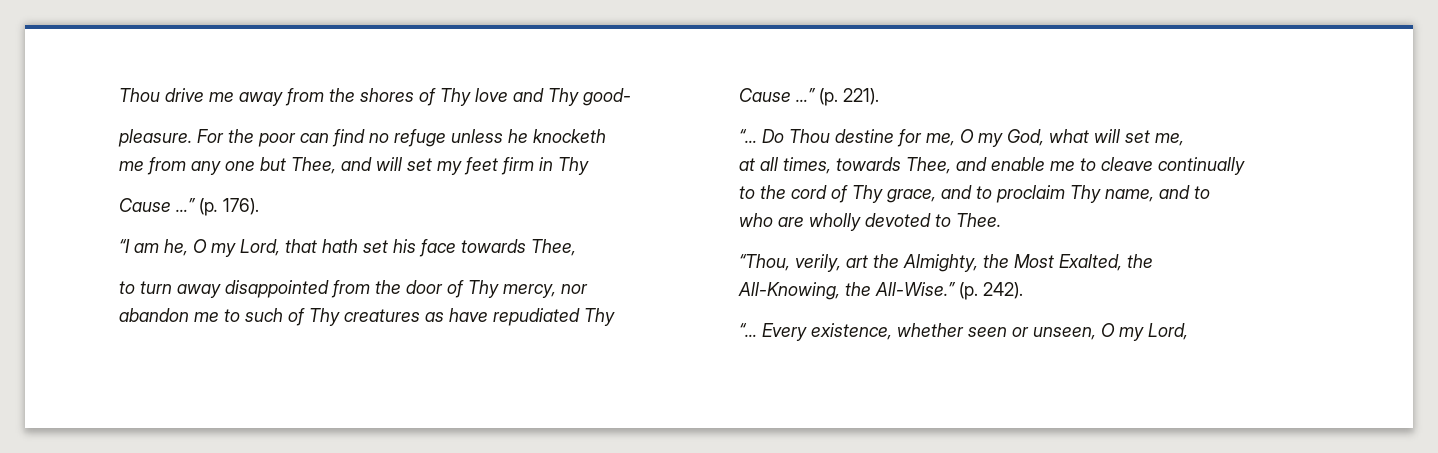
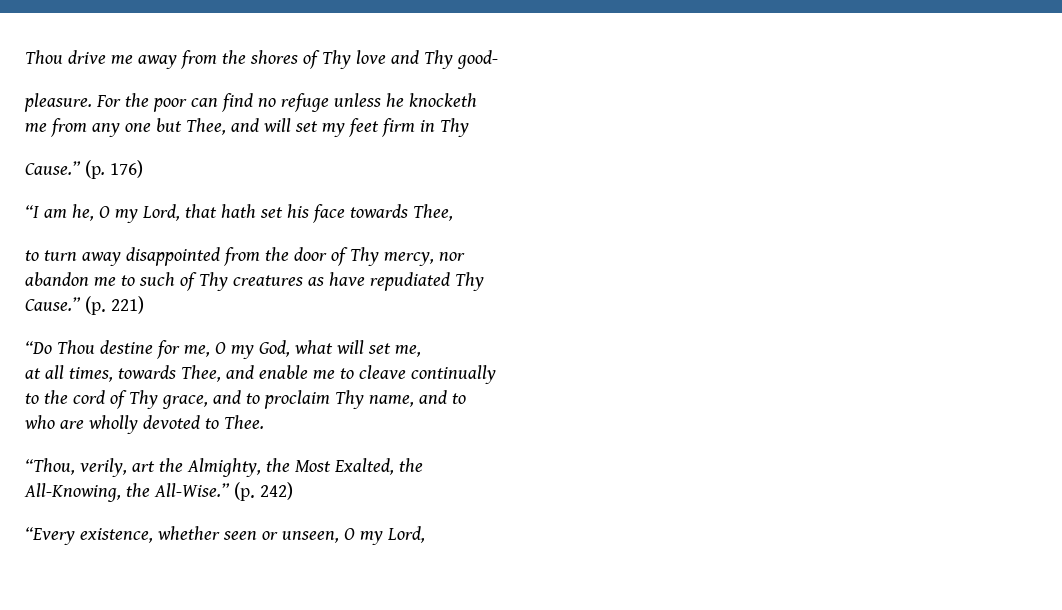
[119,198,259,216] Cause …” (p. 176). -> [25,160,143,179] Cause.” (p. 176)
[739,88,879,106] [739,129,784,143] Cause …” (p. 221). // “… Do -> [25,296,144,315] [25,341,52,354] Cause.” (p. 221) // “Do
[983,282,1023,299] [739,323,807,341] 242). // “… Every -> [259,482,293,500] [25,527,75,545] 242) // “Every

